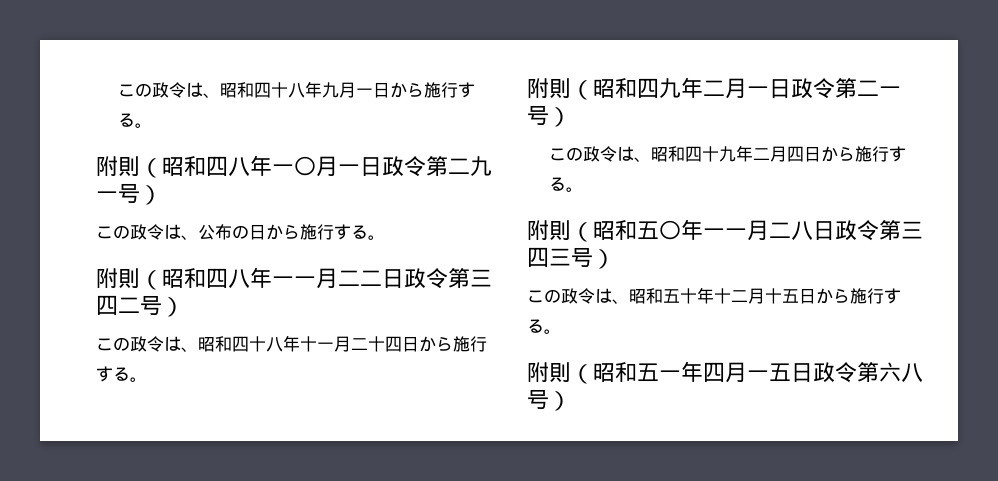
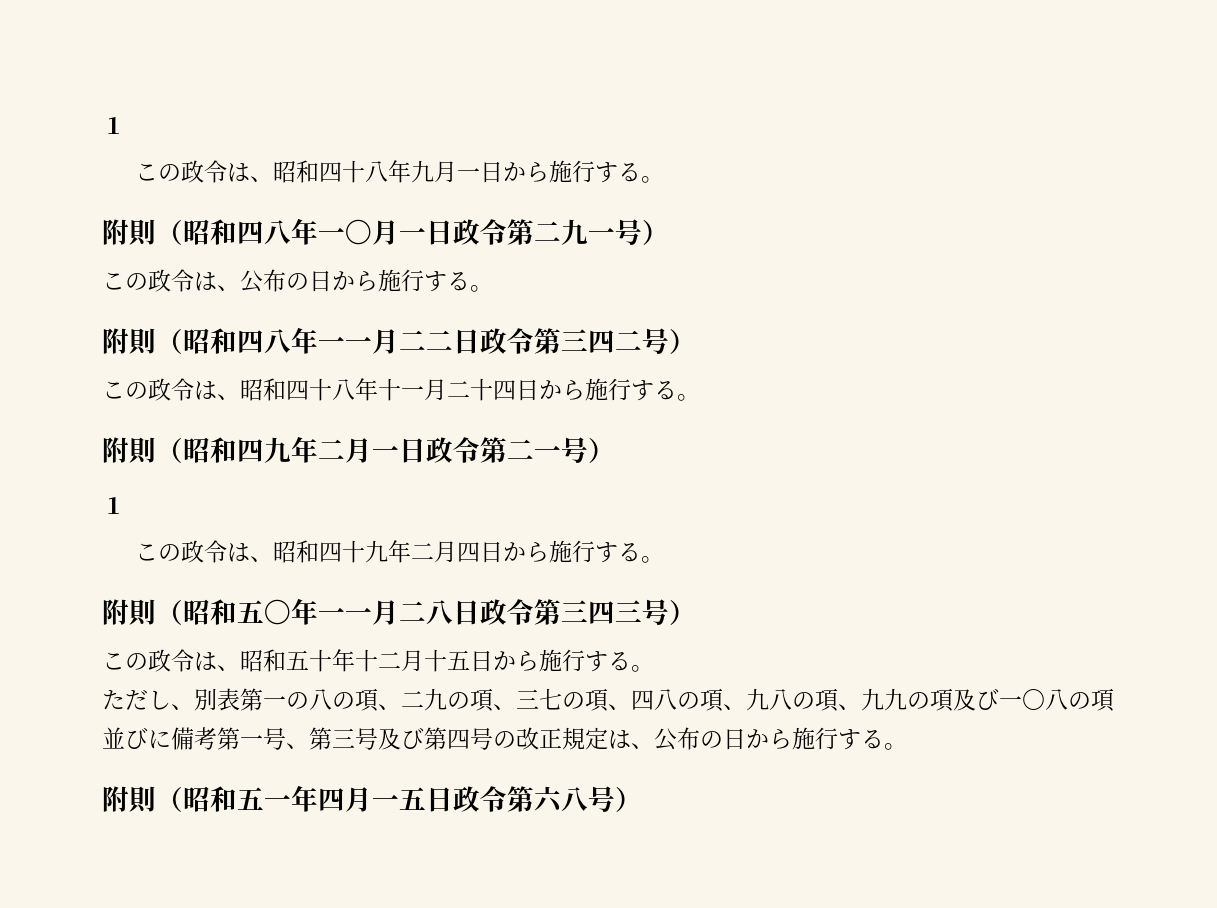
(118, 90) none -> [102,117,125,134] １ //
(571, 117) none -> [102,497,125,514] // １
(561, 331) none -> [102,688,1114,712] [102,727,907,751] // ただし、別表第一の八の項、二九の項、三七の項、四八の項、九八の項、九九の項及び一〇八の項並びに備考第一号、第三号及び第四号の改正規定は、公布の日から施行する。

